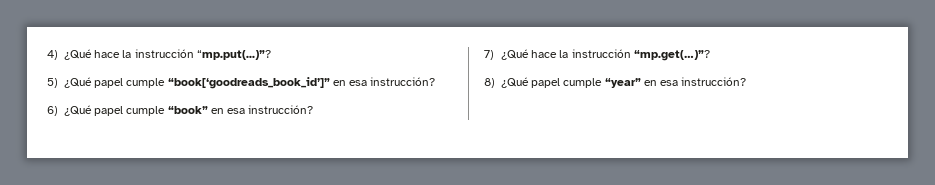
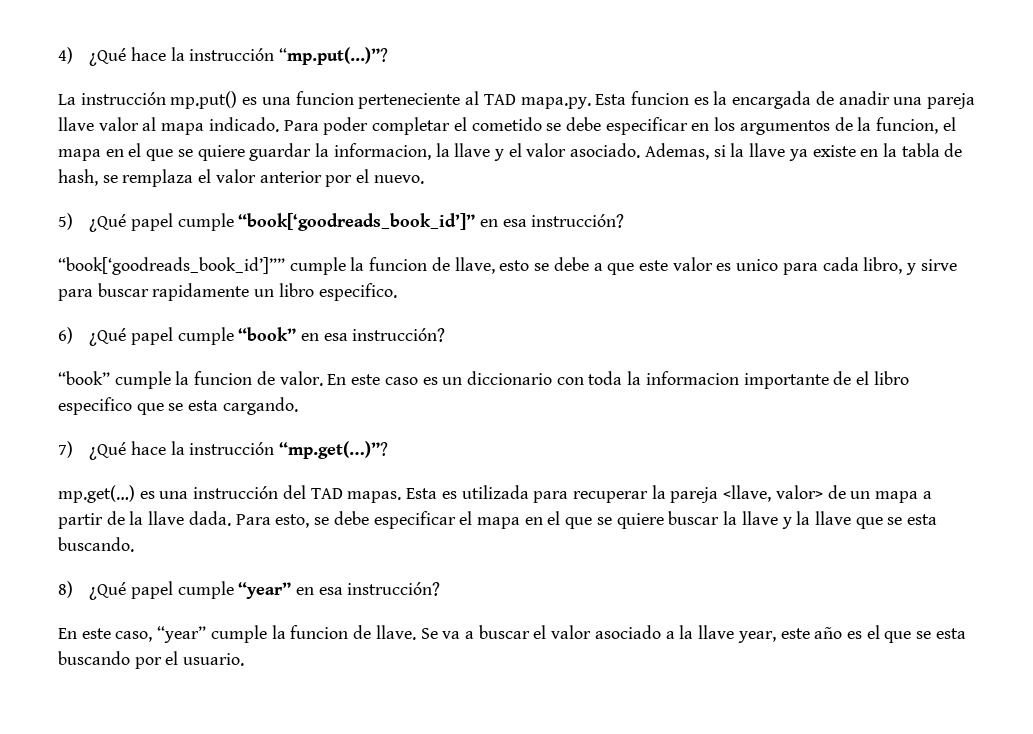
(271, 55) none -> [58,91,976,109] [58,117,956,135] [58,143,963,161] [58,169,424,187] // La instrucción mp.put() es una funcion perteneciente al TAD mapa.py. Esta funcion es la encargada de anadir una pareja llave valor al mapa indicado. Para poder completar el cometido se debe especificar en los argumentos de la funcion, el mapa en el que se quiere guardar la informacion, la llave y el valor asociado. Ademas, si la llave ya existe en la tabla de hash, se remplaza el valor anterior por el nuevo.
(436, 81) none -> [58,257,957,275] [58,283,397,301] // “book[‘goodreads_book_id’]”” cumple la funcion de llave, esto se debe a que este valor es unico para cada libro, y sirve para buscar rapidamente un libro especifico.
(314, 109) none -> [58,371,909,389] [58,397,298,415] // “book” cumple la funcion de valor. En este caso es un diccionario con toda la informacion importante de el libro especifico que se esta cargando.
(710, 55) none -> [58,485,932,503] [58,511,938,529] [58,537,134,552] // mp.get(…) es una instrucción del TAD mapas. Esta es utilizada para recuperar la pareja <llave, valor> de un mapa a partir de la llave dada. Para esto, se debe especificar el mapa en el que se quiere buscar la llave y la llave que se esta buscando.
(747, 81) none -> [58,625,966,643] [58,651,245,669] // En este caso, “year” cumple la funcion de llave. Se va a buscar el valor asociado a la llave year, este año es el que se esta buscando por el usuario.

